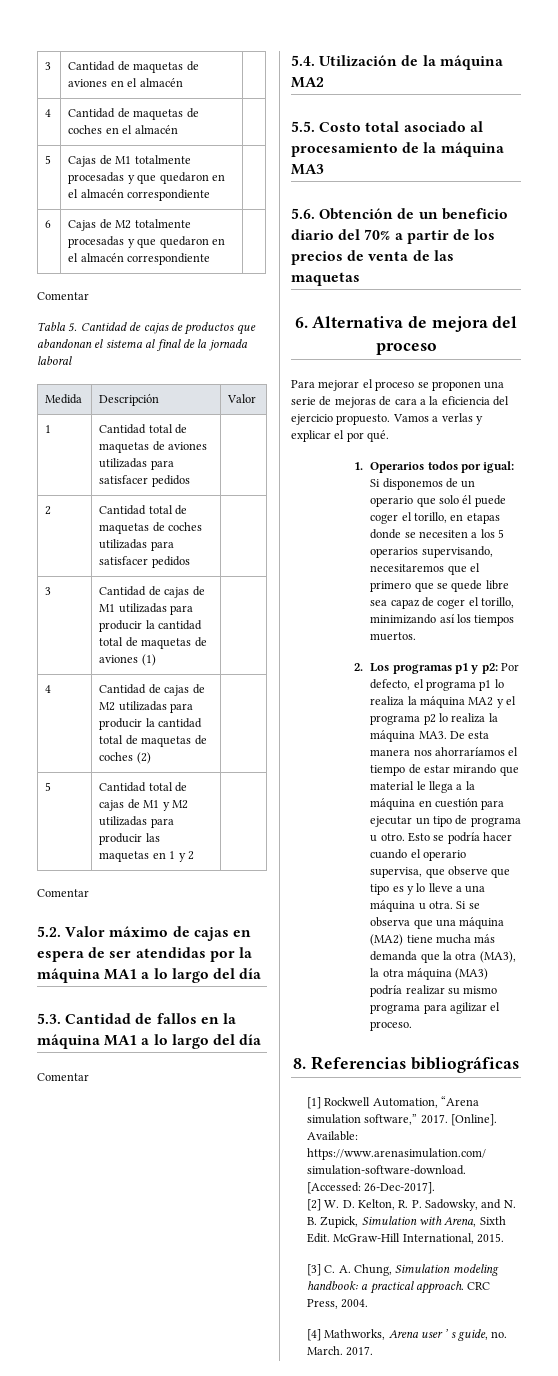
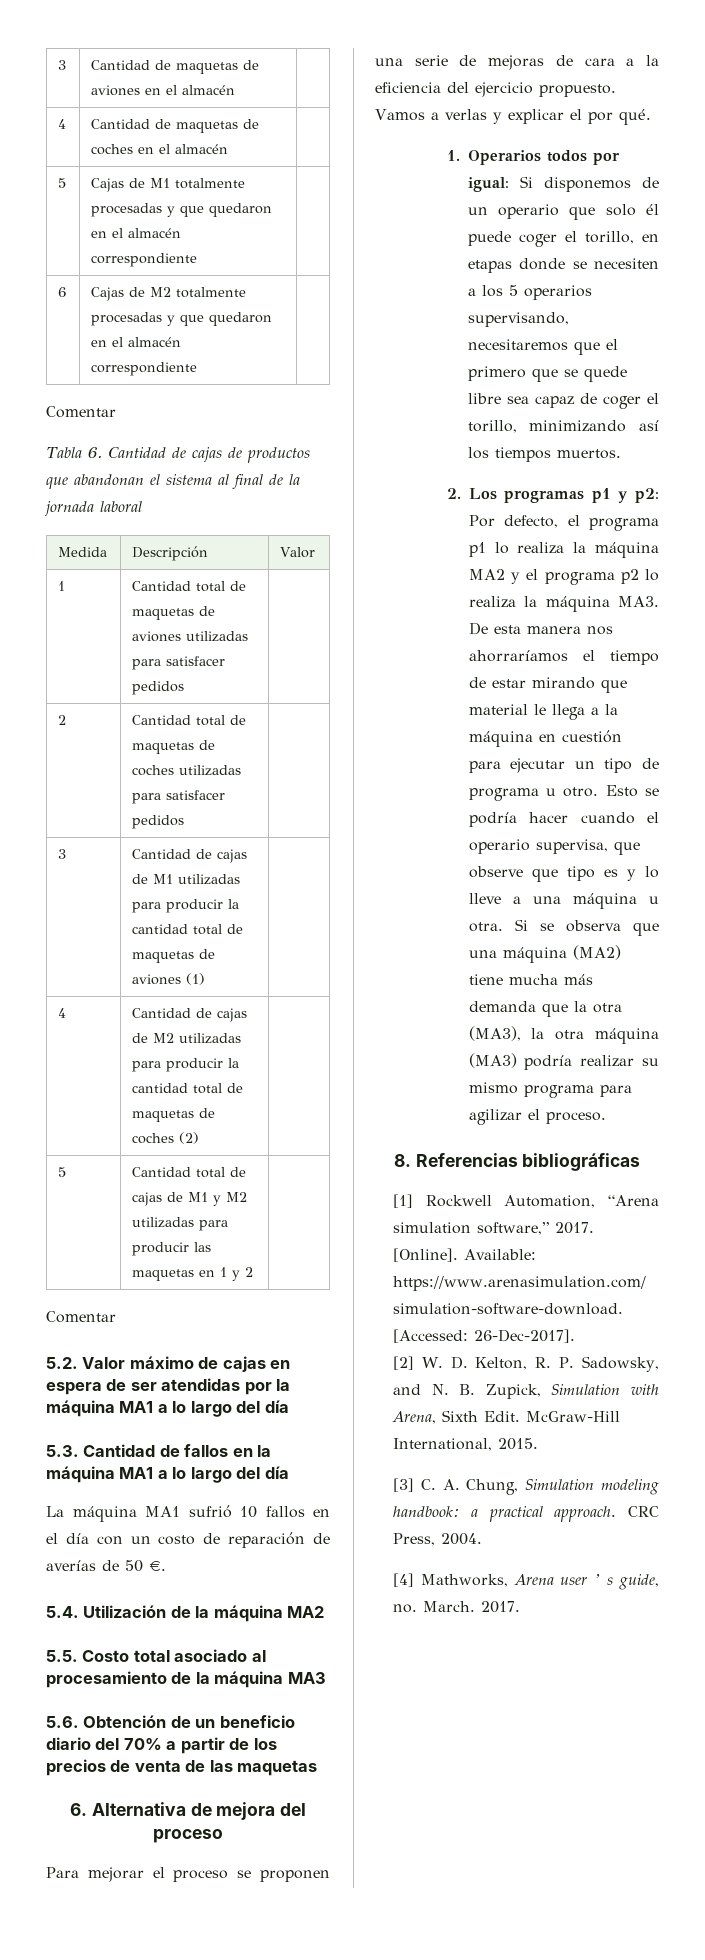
[68,323,78,332] 5. -> [87,447,102,458] 6.
[37,1073,89,1081] Comentar -> [46,1505,330,1522] [46,1532,330,1548] [46,1560,166,1572] La máquina MA1 sufrió 10 fallos en el día con un costo de reparación de averías de 50 €.

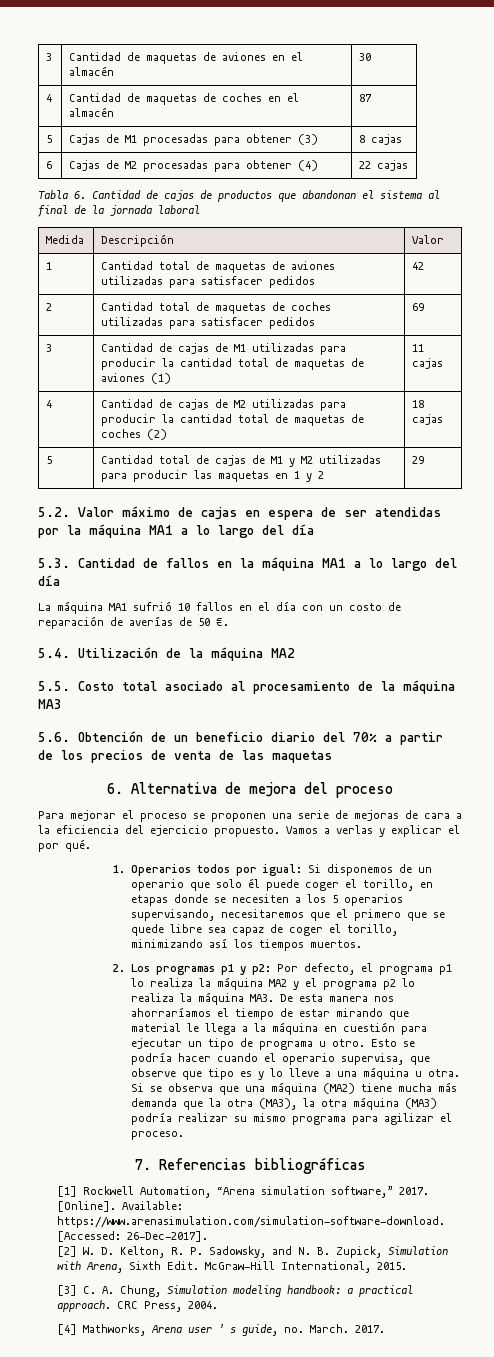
(236, 90) none -> [359,53,372,61] 30
(229, 149) none -> [359,94,373,102] 87
[175,178,246,189] [91,203,273,217] [91,228,182,238] [91,253,198,267] [58,287,67,297] [91,287,247,301] [91,312,273,326] [91,337,182,347] [91,362,198,376] [46,406,116,418] totalmente procesadas y que quedaron en el almacén correspondiente | // 6 | Cajas de M2 totalmente procesadas y que quedaron en el almacén correspondiente | // Comentar -> [143,134,319,146] [359,134,403,145] [46,161,53,169] [69,160,319,172] [359,160,409,171] procesadas para obtener (3) | 8 cajas // 6 | Cajas de M2 procesadas para obtener (4) | 22 cajas
(185, 688) none -> [412,262,425,270] 42
(185, 822) none -> [412,303,425,311] 69
(206, 979) none -> [412,344,425,352] [412,358,444,369] 11 cajas
(200, 1138) none -> [412,400,425,408] [412,414,444,425] 18 cajas
[46,1311,116,1323] // Comentar -> [412,456,425,464] 29
[393,1154,411,1167] 8. -> [134,1159,151,1170] 7.

